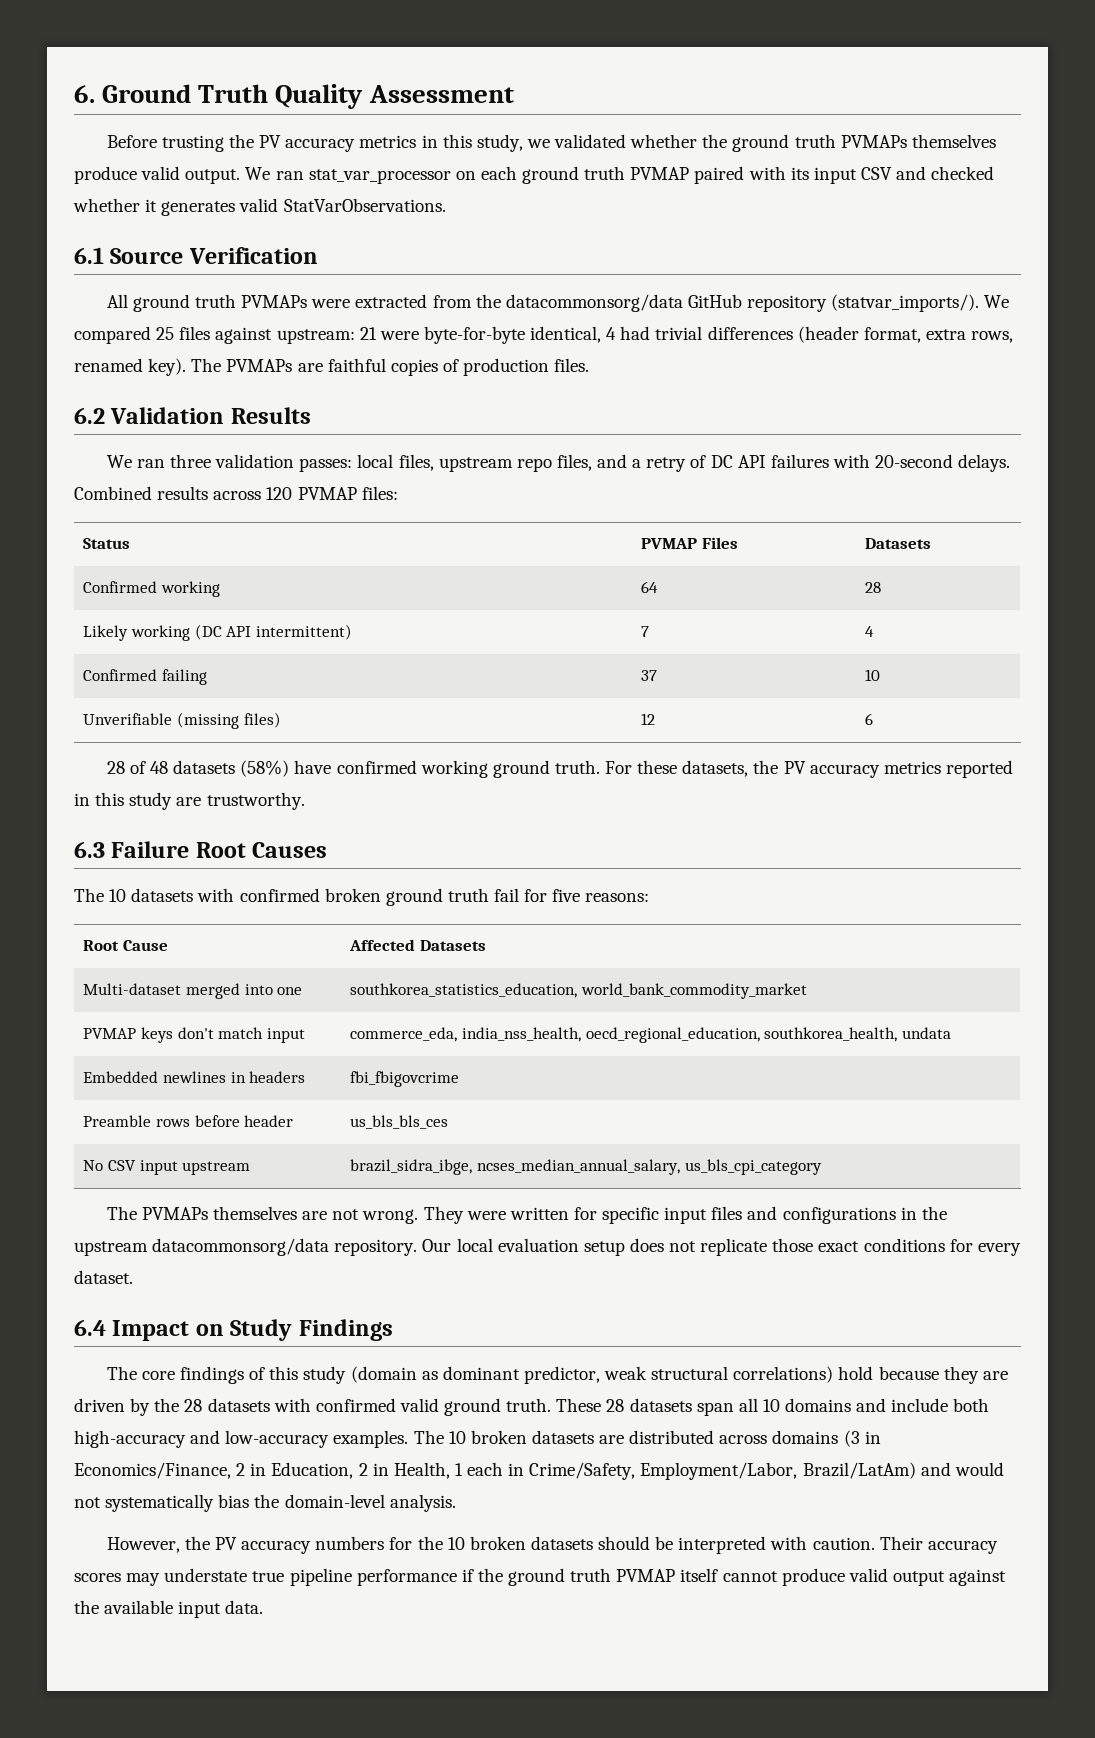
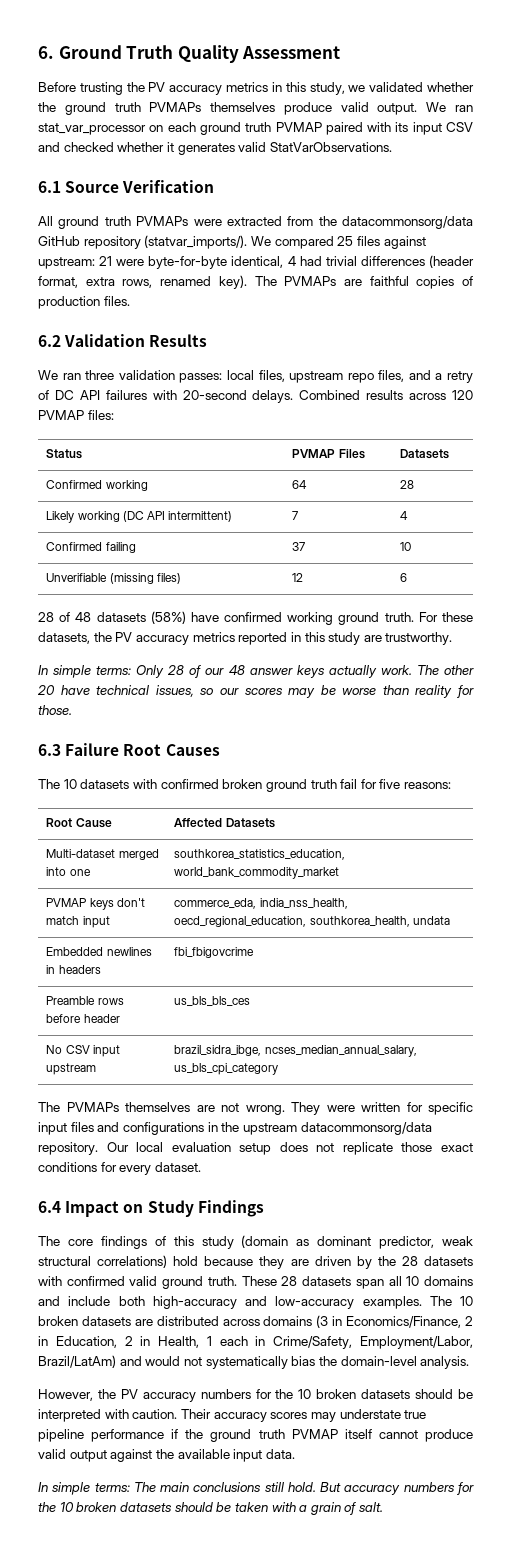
(305, 801) none -> [38,665,475,678] [37,685,474,698] [38,705,72,715] // In simple terms: Only 28 of our 48 answer keys actually work. The other 20 have technical issues, so our scores may be worse than reality for those.
(264, 1607) none -> [38,1482,474,1495] [38,1502,384,1515] // In simple terms: The main conclusions still hold. But accuracy numbers for the 10 broken datasets should be taken with a grain of salt.

